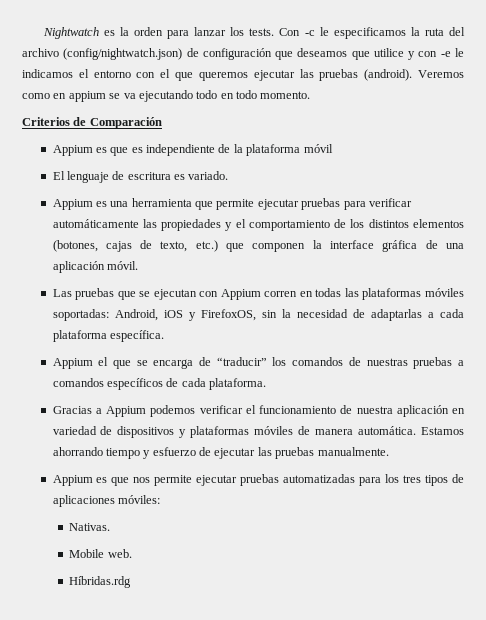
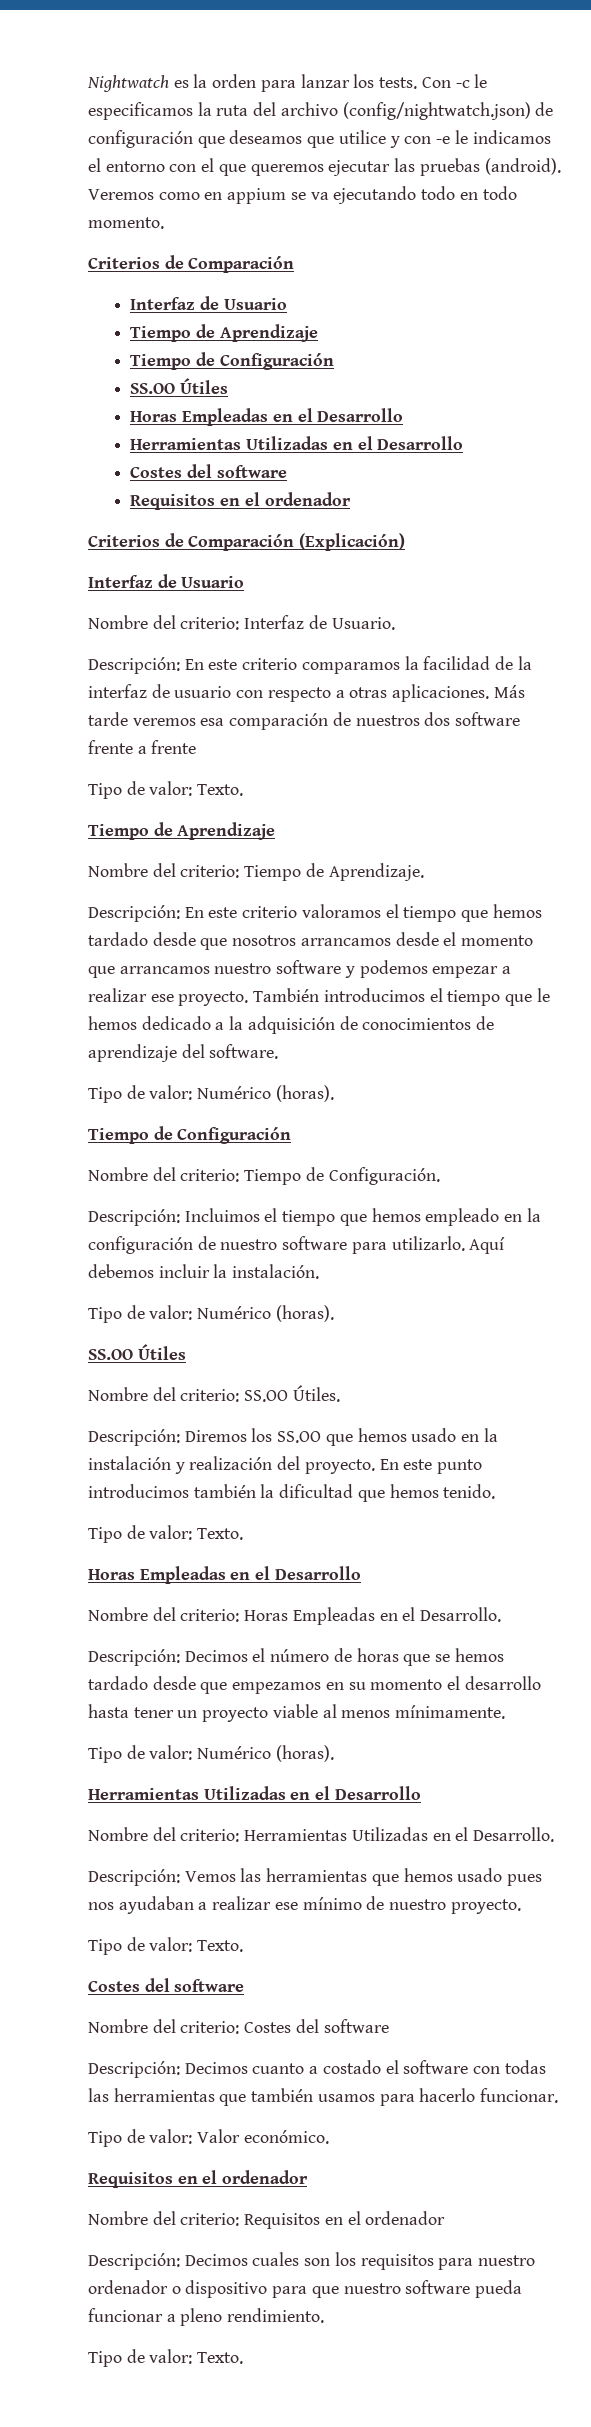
[52,144,333,156] [52,171,229,183] [52,198,412,210] [52,219,465,231] [52,240,465,252] [52,261,138,273] [52,288,465,300] [52,309,465,321] [52,330,164,342] [52,357,464,369] [52,378,267,390] [52,405,466,417] [52,426,464,438] [52,447,389,459] [52,474,464,486] [52,495,160,507] [69,523,111,531] [69,549,132,558] [69,576,132,588] Appium es que es independiente de la plataforma móvil // El lenguaje de escritura es variado. // Appium es una herramienta que permite ejecutar pruebas para verificar automáticamente las propiedades y el comportamiento de los distintos elementos (botones, cajas de texto, etc.) que componen la interface gráfica de una aplicación móvil. // Las pruebas que se ejecutan con Appium corren en todas las plataformas móviles soportadas: Android, iOS y FirefoxOS, sin la necesidad de adaptarlas a cada plataforma específica. // Appium el que se encarga de “traducir” los comandos de nuestras pruebas a comandos específicos de cada plataforma. // Gracias a Appium podemos verificar el funcionamiento de nuestra aplicación en variedad de dispositivos y plataformas móviles de manera automática. Estamos ahorrando tiempo y esfuerzo de ejecutar las pruebas manualmente. // Appium es que nos permite ejecutar pruebas automatizadas para los tres tipos de aplicaciones móviles: // Nativas. // Mobile web. // Híbridas.rdg -> [130,296,287,310] [130,324,318,342] [130,352,334,370] [130,378,229,394] [130,408,404,426] [130,436,464,450] [130,464,287,478] [130,492,351,510] [88,533,406,551] [88,574,245,588] [88,615,395,630] [88,656,532,674] [88,684,525,702] [88,712,521,730] [88,740,197,754] [88,781,244,799] [88,822,276,840] [88,863,424,881] [88,904,542,922] [88,932,534,950] [88,960,512,978] [88,988,550,1006] [88,1016,495,1034] [88,1044,279,1062] [88,1085,334,1103] [88,1126,292,1144] [88,1167,440,1185] [88,1208,541,1226] [88,1236,506,1254] [88,1264,320,1279] [88,1305,334,1323] [88,1344,186,1360] [88,1385,340,1402] [88,1428,498,1446] [88,1456,483,1474] [88,1484,496,1502] [88,1525,244,1543] [88,1566,361,1584] [88,1607,502,1625] [88,1648,504,1666] [88,1676,541,1694] [88,1704,506,1722] [88,1745,334,1763] [88,1786,421,1800] [88,1827,555,1842] [88,1868,543,1886] [88,1896,521,1914] [88,1937,244,1955] [88,1978,245,1992] [88,2019,389,2034] [88,2060,546,2078] [88,2088,559,2106] [88,2129,329,2147] [88,2170,309,2188] [88,2211,446,2229] [88,2252,536,2270] [88,2280,523,2298] [88,2308,325,2326] [88,2349,244,2367] Interfaz de Usuario // Tiempo de Aprendizaje // Tiempo de Configuración // SS.OO Útiles // Horas Empleadas en el Desarrollo // Herramientas Utilizadas en el Desarrollo // Costes del software // Requisitos en el ordenador // Criterios de Comparación (Explicación) // Interfaz de Usuario // Nombre del criterio: Interfaz de Usuario. // Descripción: En este criterio comparamos la facilidad de la interfaz de usuario con respecto a otras aplicaciones. Más tarde veremos esa comparación de nuestros dos software frente a frente // Tipo de valor: Texto. // Tiempo de Aprendizaje // Nombre del criterio: Tiempo de Aprendizaje. // Descripción: En este criterio valoramos el tiempo que hemos tardado desde que nosotros arrancamos desde el momento que arrancamos nuestro software y podemos empezar a realizar ese proyecto. También introducimos el tiempo que le hemos dedicado a la adquisición de conocimientos de aprendizaje del software. // Tipo de valor: Numérico (horas). // Tiempo de Configuración // Nombre del criterio: Tiempo de Configuración. // Descripción: Incluimos el tiempo que hemos empleado en la configuración de nuestro software para utilizarlo. Aquí debemos incluir la instalación. // Tipo de valor: Numérico (horas). // SS.OO Útiles // Nombre del criterio: SS.OO Útiles. // Descripción: Diremos los SS.OO que hemos usado en la instalación y realización del proyecto. En este punto introducimos también la dificultad que hemos tenido. // Tipo de valor: Texto. // Horas Empleadas en el Desarrollo // Nombre del criterio: Horas Empleadas en el Desarrollo. // Descripción: Decimos el número de horas que se hemos tardado desde que empezamos en su momento el desarrollo hasta tener un proyecto viable al menos mínimamente. // Tipo de valor: Numérico (horas). // Herramientas Utilizadas en el Desarrollo // Nombre del criterio: Herramientas Utilizadas en el Desarrollo. // Descripción: Vemos las herramientas que hemos usado pues nos ayudaban a realizar ese mínimo de nuestro proyecto. // Tipo de valor: Texto. // Costes del software // Nombre del criterio: Costes del software // Descripción: Decimos cuanto a costado el software con todas las herramientas que también usamos para hacerlo funcionar. // Tipo de valor: Valor económico. // Requisitos en el ordenador // Nombre del criterio: Requisitos en el ordenador // Descripción: Decimos cuales son los requisitos para nuestro ordenador o dispositivo para que nuestro software pueda funcionar a pleno rendimiento. // Tipo de valor: Texto.

